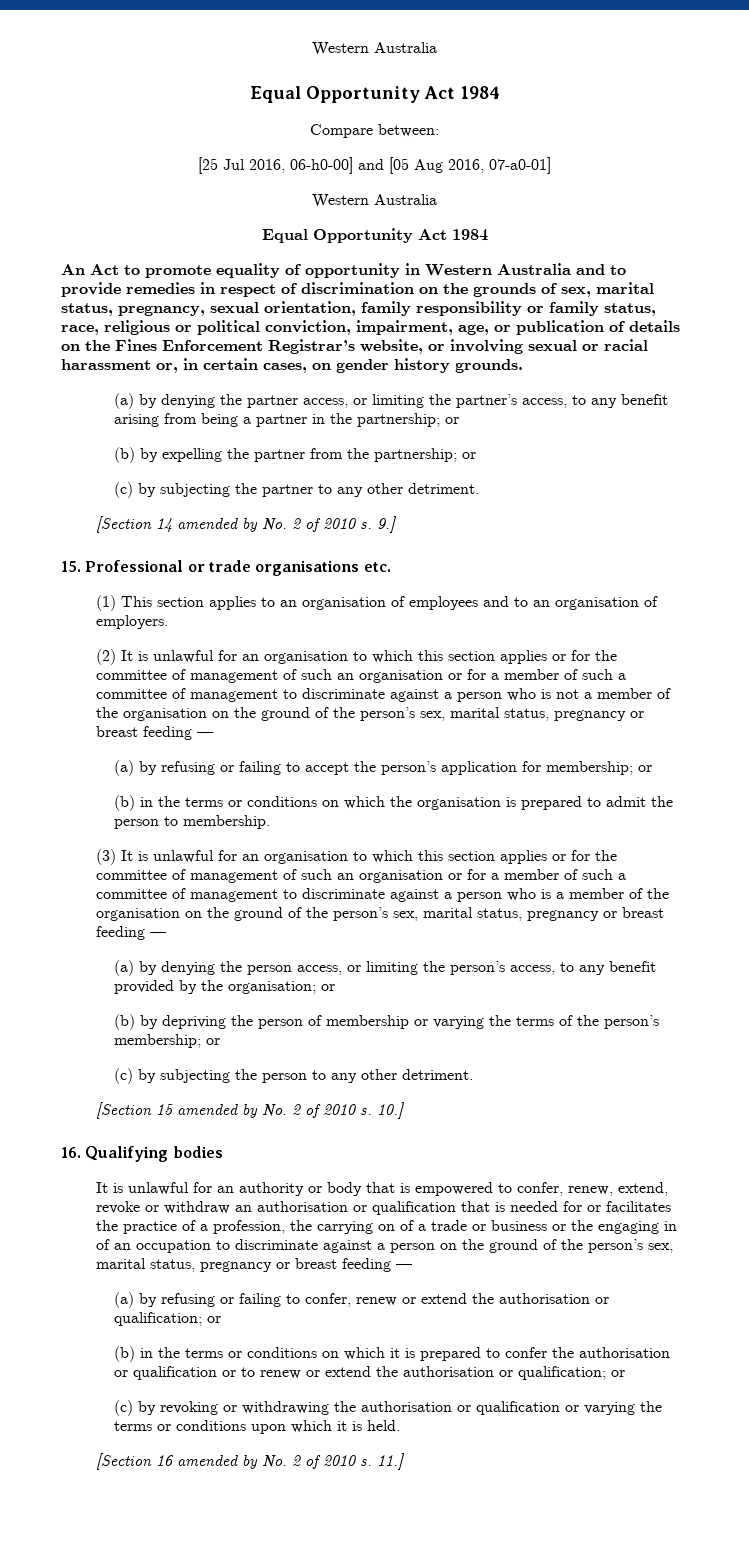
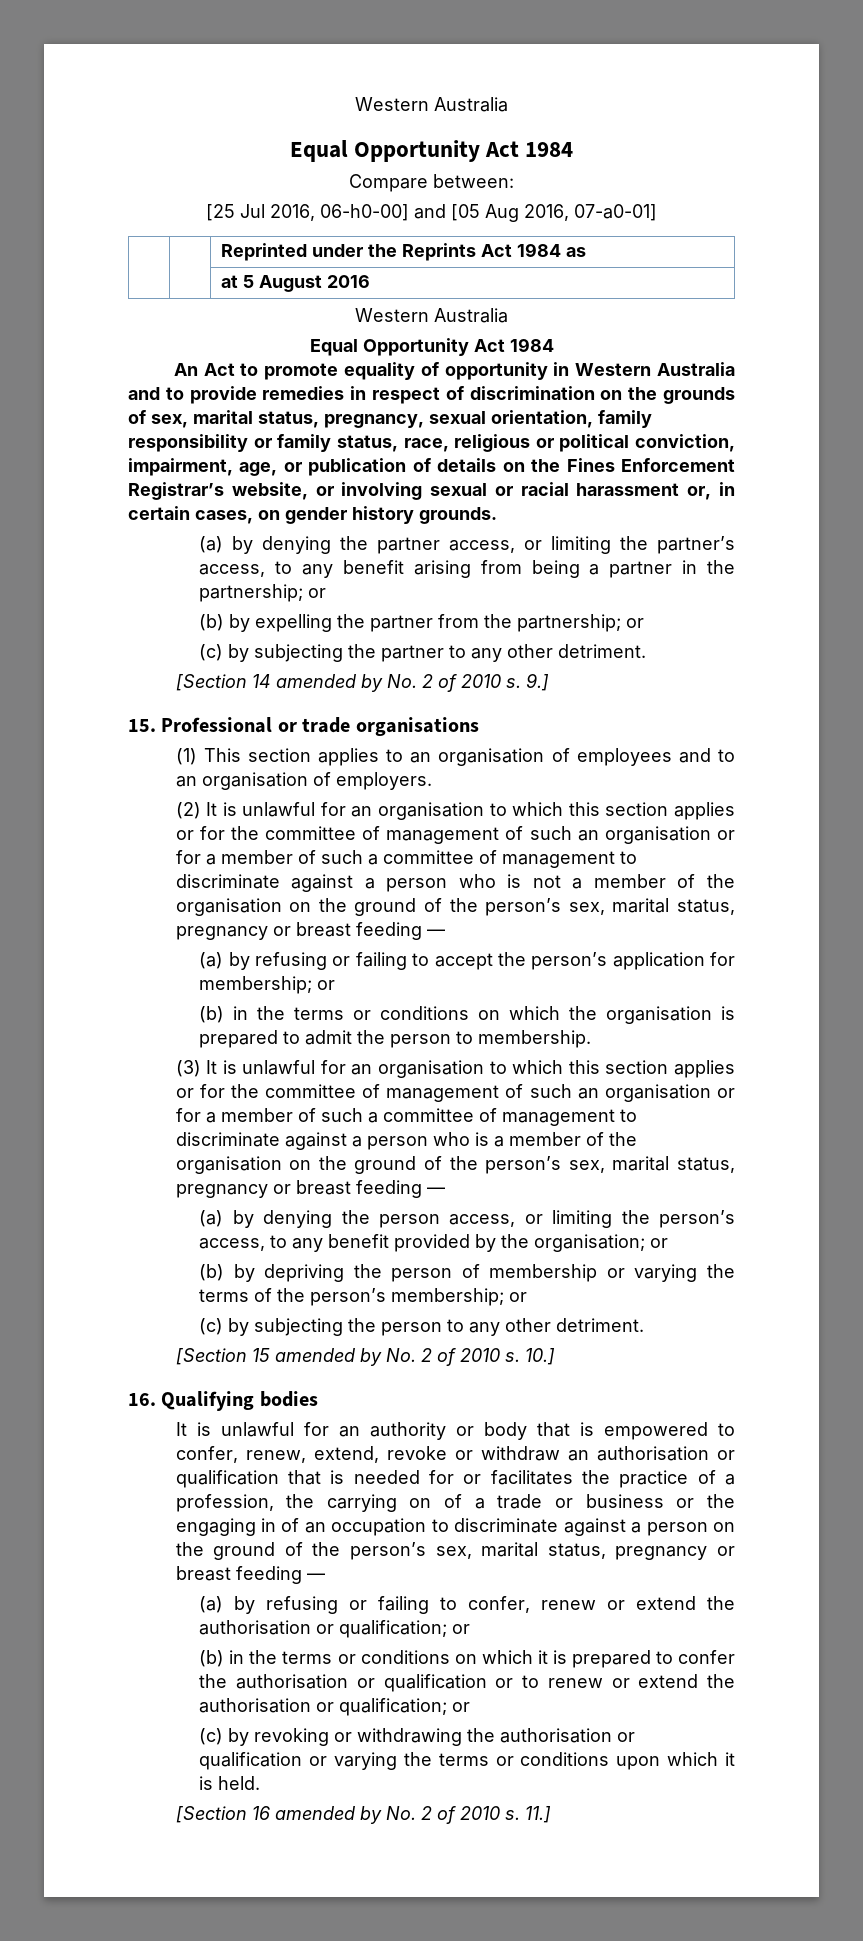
(551, 165) none -> [221,243,587,261] [221,275,371,292] // | | Reprinted under the Reprints Act 1984 as // | | at 5 August 2016
[363,562,391,572] etc. -> (479, 726) none

